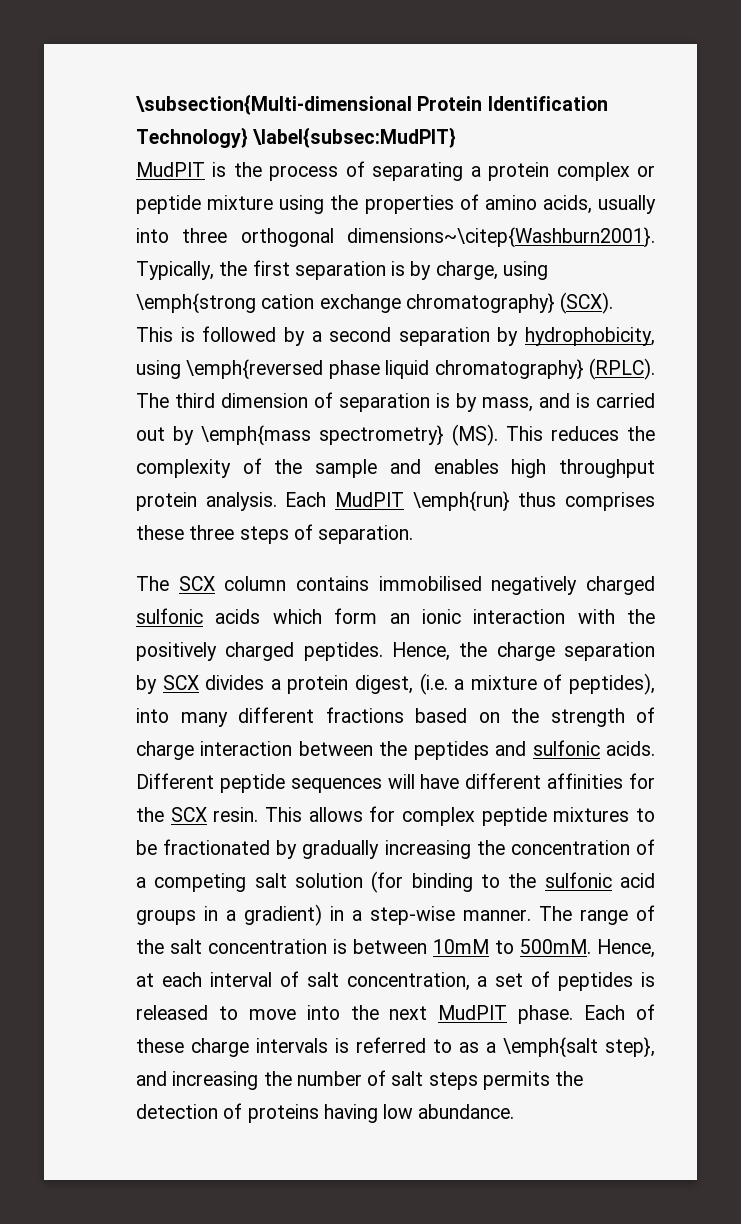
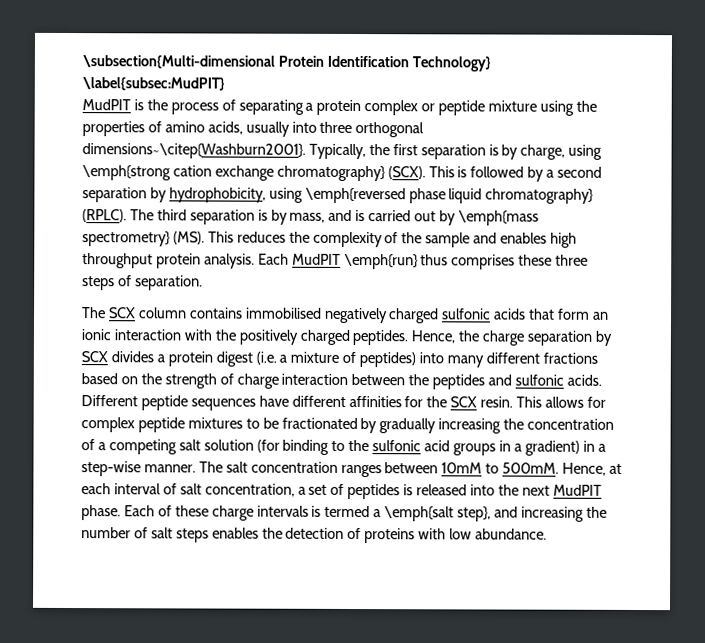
[221,392,333,408] dimension of -> (187, 215) none
[272,609,322,624] which -> [529,308,556,320] that
[355,675,413,694] digest, -> [215,351,253,367] digest
[569,673,656,695] peptides), -> [359,352,417,368] peptides)
[387,774,415,789] will -> (256, 404) none
[580,905,655,925] [136,939,164,954] range of the -> (223, 467) none
[333,939,347,954] is -> [340,464,382,478] ranges
[218,1006,296,1020] to move -> (468, 490) none
[356,1037,479,1053] referred to as -> [324,505,371,518] termed
[482,1071,550,1090] permits -> [211,527,259,539] enables
[323,1104,378,1123] having -> [418,528,447,540] with

